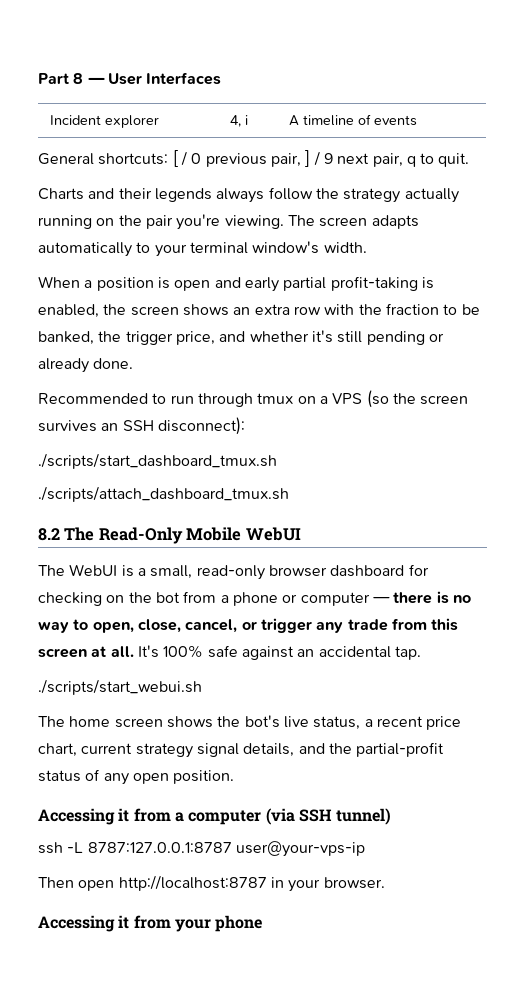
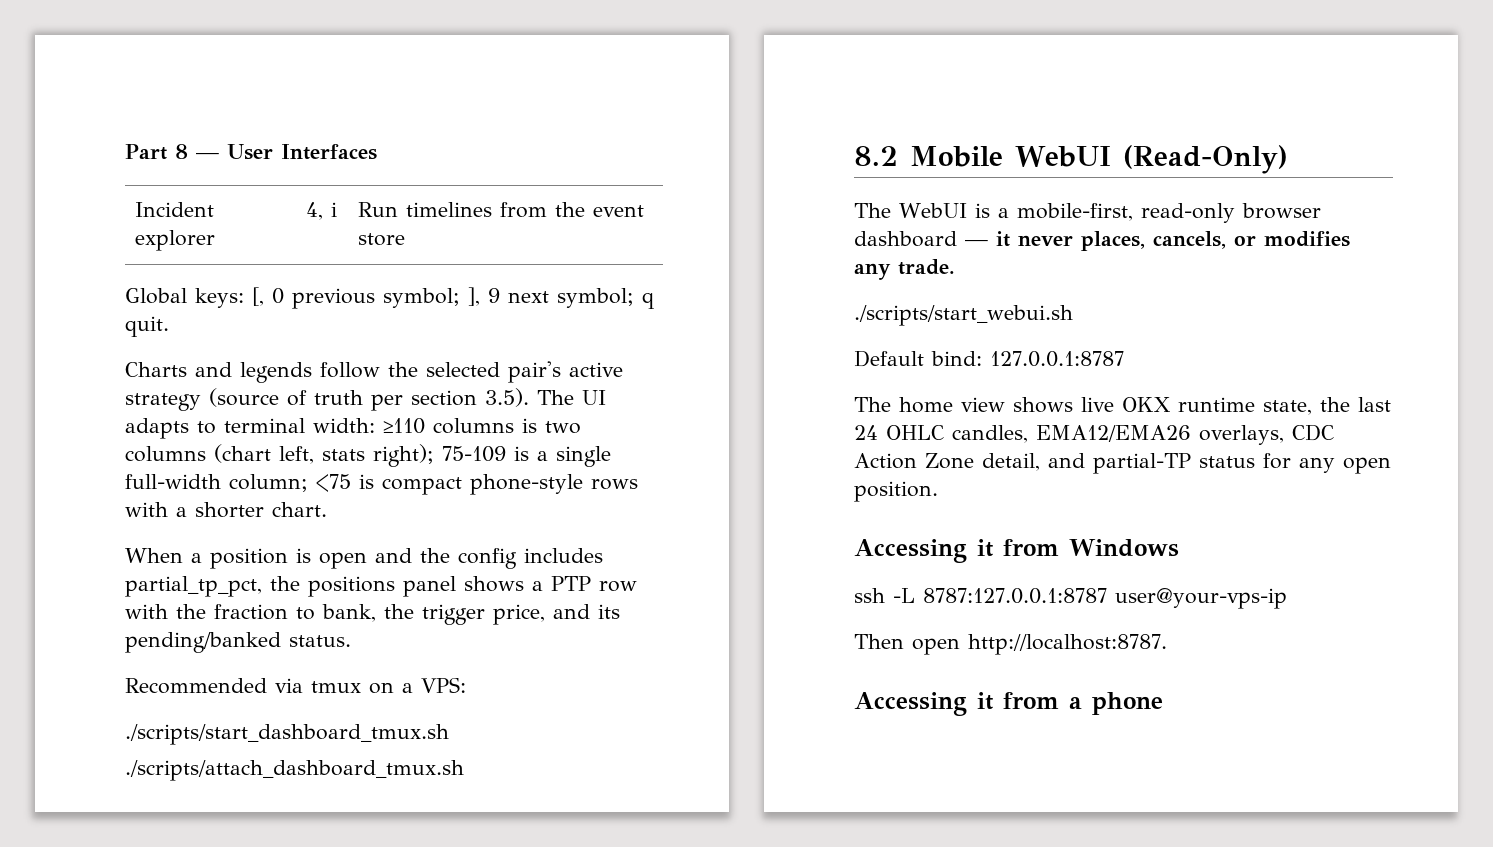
[289,114,418,126] [38,150,470,167] [38,187,459,203] [38,214,419,230] [38,241,367,257] A timeline of events // General shortcuts: [ / 0 previous pair, ] / 9 next pair, q to quit. // Charts and their legends always follow the strategy actually running on the pair you're viewing. The screen adapts automatically to your terminal window's width. -> [358,202,645,218] [358,233,406,246] [125,287,654,309] [125,316,169,337] [125,361,623,383] [125,388,606,411] [125,418,581,439] [125,444,611,467] [125,474,638,495] [125,502,327,518] Run timelines from the event store // Global keys: [, 0 previous symbol; ], 9 next symbol; q quit. // Charts and legends follow the selected pair's active strategy (source of truth per section 3.5). The UI adapts to terminal width: ≥110 columns is two columns (chart left, stats right); 75-109 is a single full-width column; <75 is compact phone-style rows with a shorter chart.
[244,276,434,292] [38,304,290,318] early partial profit-taking is enabled, the screen shows an extra -> [420,548,603,569] [125,576,591,597] the config includes partial_tp_pct, the positions panel shows a PTP
[461,304,480,315] [38,331,94,345] be banked, -> [322,604,376,622] bank,
[249,330,444,345] [38,358,134,373] [38,390,469,408] [38,417,245,435] whether it's still pending or already done. // Recommended to run through tmux on a VPS (so the screen survives an SSH disconnect): -> [598,604,620,619] [125,632,351,653] [125,677,466,694] its pending/banked status. // Recommended via tmux on a VPS:
[64,527,183,544] The Read-Only -> (898, 156) none
(301, 534) none -> [1122,145,1288,174] (Read-Only)
[150,565,193,579] small, -> [1016,203,1133,221] mobile-first,
[408,564,429,576] [38,591,471,606] [38,618,459,633] [38,645,421,660] [38,679,202,695] [38,715,462,730] [38,742,445,758] [38,769,101,782] for checking on the bot from a phone or computer — there is no way to open, close, cancel, or trigger any trade from this screen at all. It's 100% safe against an accidental tap. // ./scripts/start_webui.sh // The home screen shows the bot's live status, a recent price chart, current strategy signal details, and the partial-profit status of -> [965,231,1350,251] [854,259,955,280] [854,305,1073,326] [854,350,1124,367] [854,397,1391,415] [854,424,1334,445] [854,453,1291,474] — it never places, cancels, or modifies any trade. // ./scripts/start_webui.sh // Default bind: 127.0.0.1:8787 // The home view shows live OKX runtime state, the last 24 OHLC candles, EMA12/EMA26 overlays, CDC Action Zone detail, and partial-TP status for
[174,808,392,825] a computer (via SSH tunnel) -> [1069,539,1179,557] Windows
[118,875,385,892] [38,915,211,932] http://localhost:8787 in your browser. // Accessing it from your -> [968,634,1167,655] [854,692,1082,716] http://localhost:8787. // Accessing it from a

